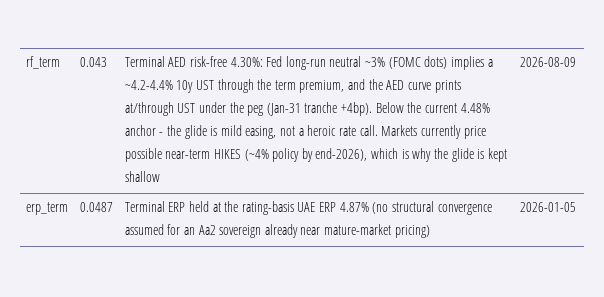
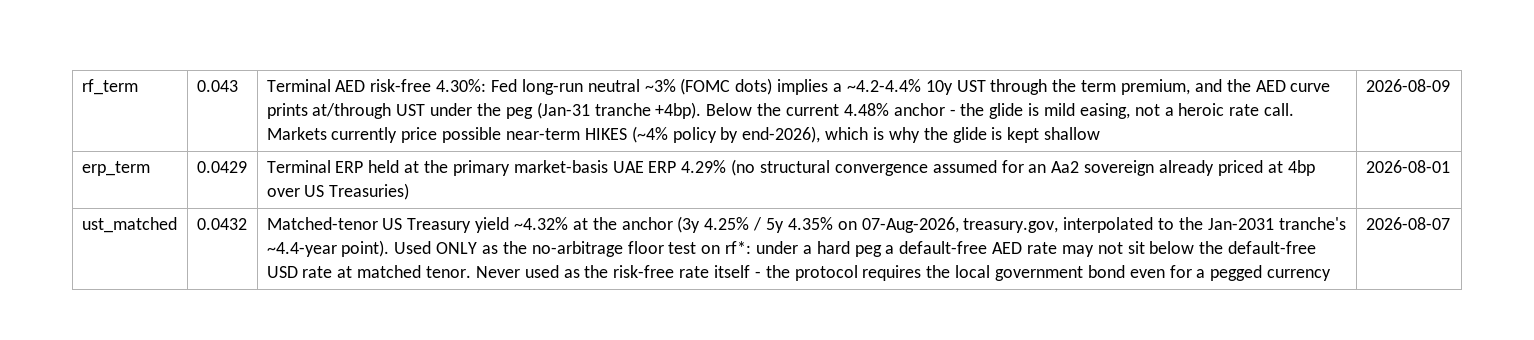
[79,202,113,212] 0.0487 -> [196,161,247,173] 0.0429
[241,201,294,215] rating-basis -> [452,160,608,176] primary market-basis
[339,202,369,212] 4.87% -> [681,160,727,173] 4.29%
[300,224,430,238] [519,202,576,212] near mature-market pricing) | 2026-01-05 -> [1217,160,1315,176] [266,183,410,200] [1365,160,1450,173] [81,217,177,233] [196,218,247,230] [266,216,1346,233] [266,240,1317,257] [266,265,1332,281] [1365,217,1450,230] priced at 4bp over US Treasuries) | 2026-08-01 // ust_matched | 0.0432 | Matched-tenor US Treasury yield ~4.32% at the anchor (3y 4.25% / 5y 4.35% on 07-Aug-2026, treasury.gov, interpolated to the Jan-2031 tranche's ~4.4-year point). Used ONLY as the no-arbitrage floor test on rf*: under a hard peg a default-free AED rate may not sit below the default-free USD rate at matched tenor. Never used as the risk-free rate itself - the protocol requires the local government bond even for a pegged currency | 2026-08-07

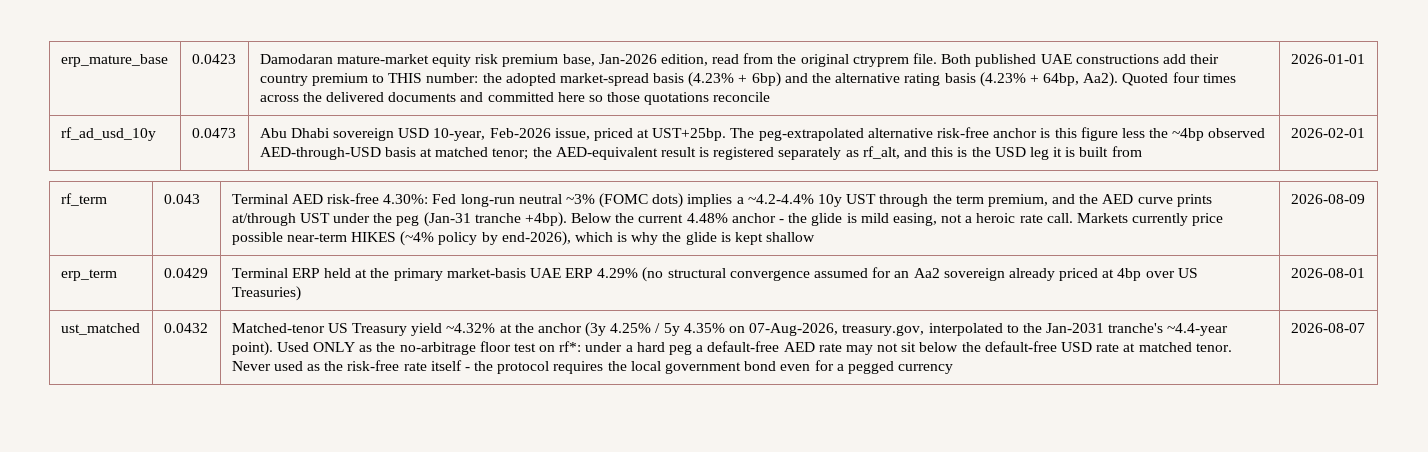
(81, 87) none -> [60,54,168,67] [191,54,236,64] [259,53,1220,67] [259,72,1236,87] [259,92,771,105] [1290,54,1365,64] [60,127,156,141] [191,128,236,138] [259,127,1266,141] [259,146,1142,160] [1290,128,1365,138] erp_mature_base | 0.0423 | Damodaran mature-market equity risk premium base, Jan-2026 edition, read from the original ctryprem file. Both published UAE constructions add their country premium to THIS number: the adopted market-spread basis (4.23% + 6bp) and the alternative rating basis (4.23% + 64bp, Aa2). Quoted four times across the delivered documents and committed here so those quotations reconcile | 2026-01-01 // rf_ad_usd_10y | 0.0473 | Abu Dhabi sovereign USD 10-year, Feb-2026 issue, priced at UST+25bp. The peg-extrapolated alternative risk-free anchor is this figure less the ~4bp observed AED-through-USD basis at matched tenor; the AED-equivalent result is registered separately as rf_alt, and this is the USD leg it is built from | 2026-02-01 //

